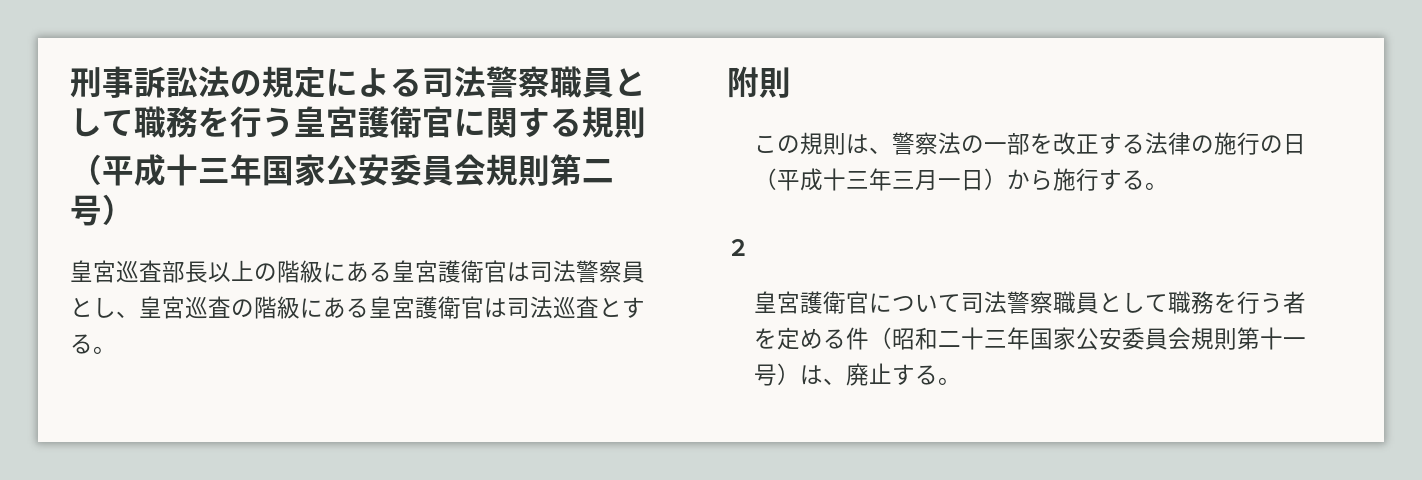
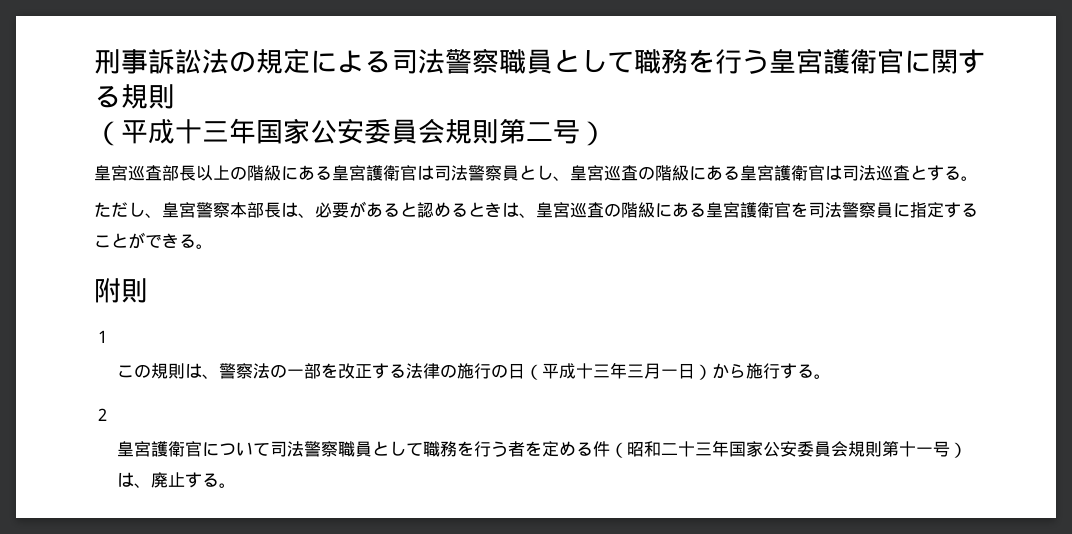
(116, 350) none -> [94,201,978,218] [94,232,213,249] // ただし、皇宮警察本部長は、必要があると認めるときは、皇宮巡査の階級にある皇宮護衛官を司法警察員に指定することができる。
(791, 82) none -> [94,330,111,343] // １

